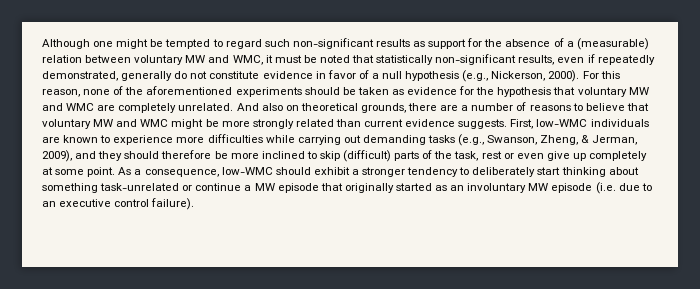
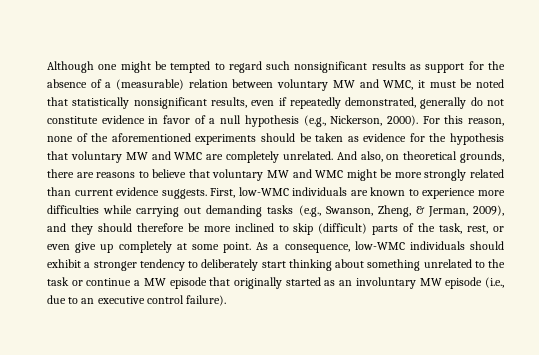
[292,38,374,49] non-significant -> [294,61,368,73] nonsignificant
[435,54,517,65] non-significant -> [133,97,207,109] nonsignificant
[261,103,283,111] also -> [360,151,383,162] also,
[461,102,527,111] a number of -> (94, 175) none
[481,151,502,159] rest -> [467,225,489,234] rest,
(273, 171) none -> [409,241,465,250] individuals
[100,183,180,191] task-unrelated -> [423,259,505,268] [47,277,69,286] unrelated to the task
[595,182,616,194] (i.e. -> [485,277,505,288] (i.e.,

